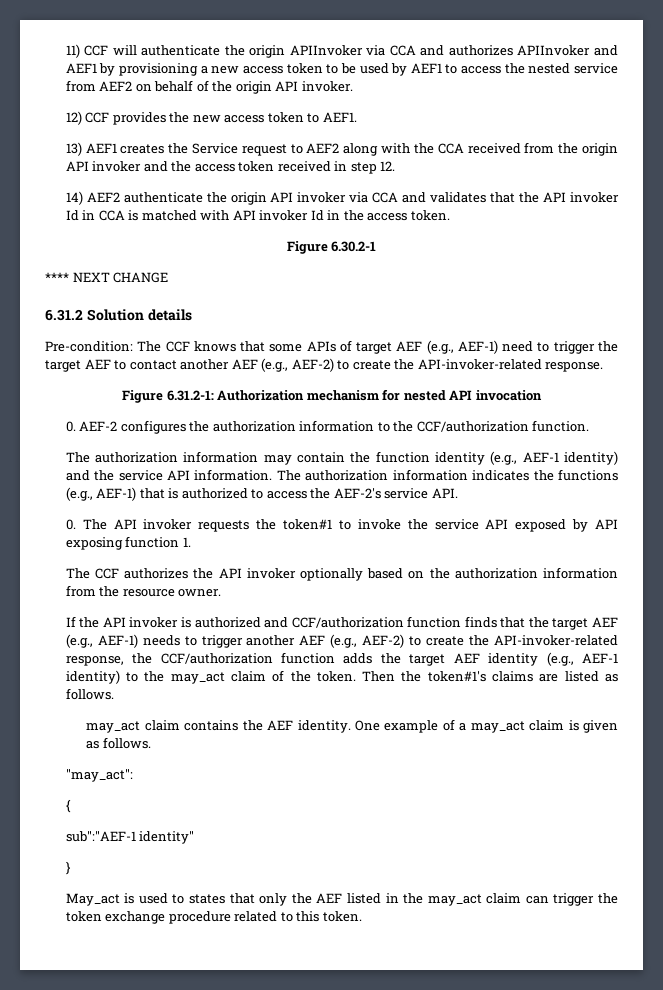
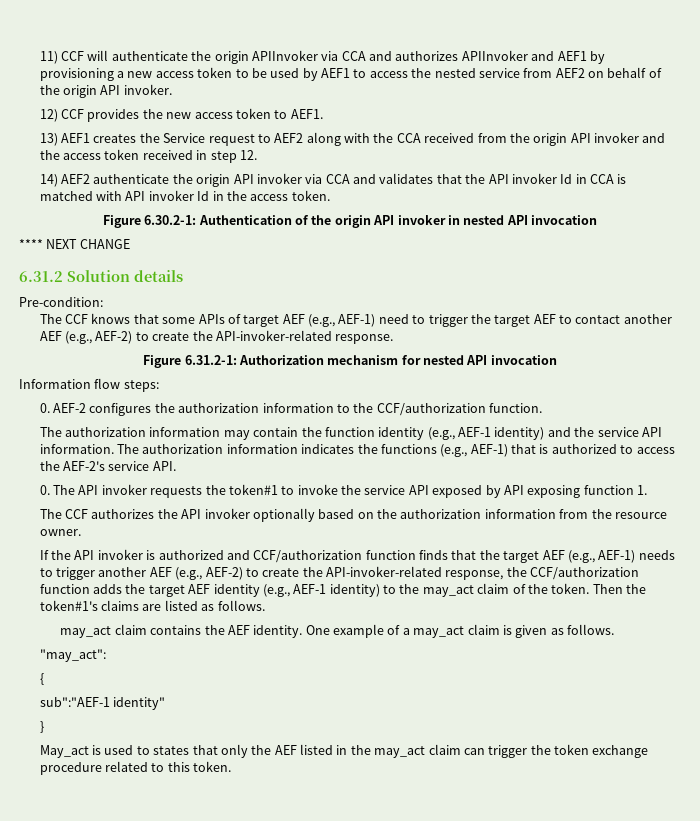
[331,241,377,252] 6.30.2-1 -> [144,215,598,228] 6.30.2-1: Authentication of the origin API invoker in nested API invocation
(133, 346) none -> (103, 302) //
(542, 395) none -> [19,378,159,392] // Information flow steps:

